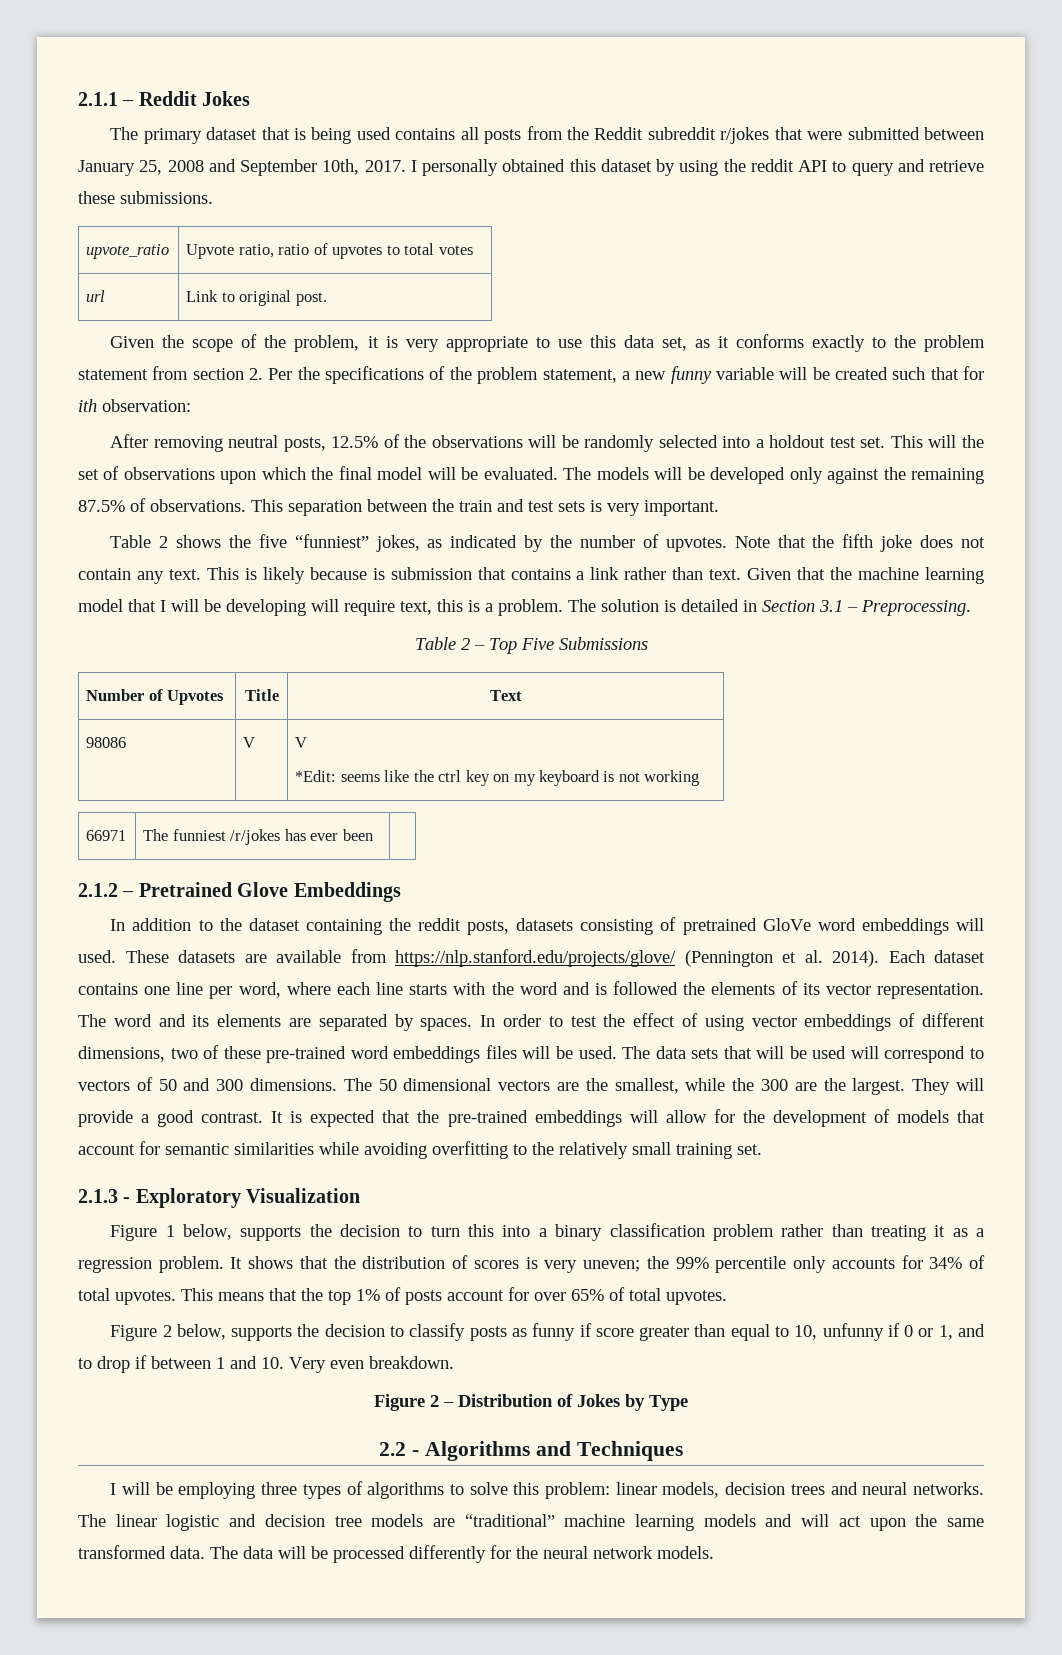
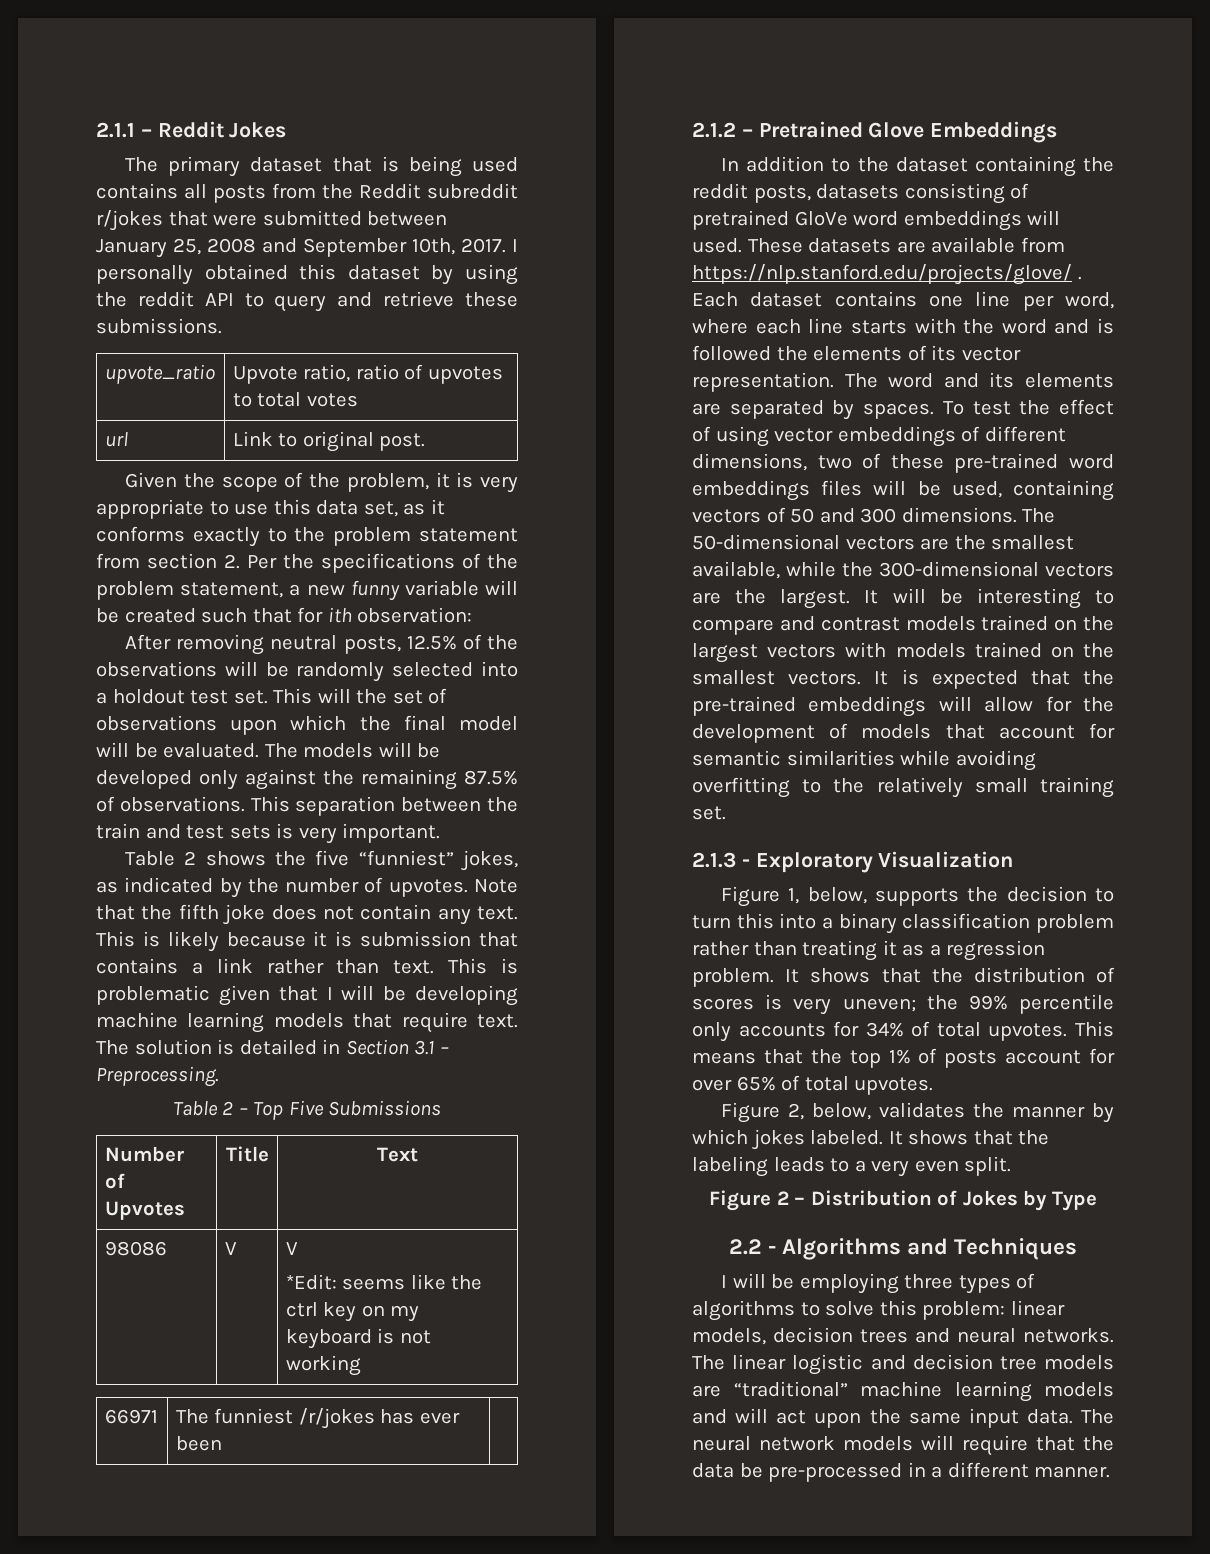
(367, 573) none -> [313,931,328,947] it
[747,567,985,584] [78,599,123,612] Given that the machine learning model -> [448,958,518,974] [96,985,270,1006] This is problematic given
[311,599,563,616] will require text, this is a problem. -> [96,1012,519,1033] machine learning models that require text.
[684,950,879,967] (Pennington et al. 2014). -> [1077,276,1082,280] .
[480,1014,563,1027] In order to -> [942,401,964,415] To
[578,1046,984,1063] used. The data sets that will be used will correspond to -> [951,480,1114,501] used, containing
[378,1078,984,1095] [78,1110,264,1127] 50 dimensional vectors are the smallest, while the 300 are the largest. They will provide a good contrast. -> [692,534,1075,550] [692,561,1114,579] [692,588,1114,609] [692,615,1114,635] [692,642,1114,663] [692,670,862,685] 50-dimensional vectors are the smallest available, while the 300-dimensional vectors are the largest. It will be interesting to compare and contrast models trained on the largest vectors with models trained on the smallest vectors.
[165,1225,175,1237] 1 -> [788,888,800,904] 1,
[162,1323,985,1341] [78,1355,454,1373] 2 below, supports the decision to classify posts as funny if score greater than equal to 10, unfunny if 0 or 1, and to drop if between 1 and 10. Very even breakdown. -> [788,1102,1114,1123] [692,1129,1050,1150] [692,1156,1012,1177] 2, below, validates the manner by which jokes labeled. It shows that the labeling leads to a very even split.
[78,1545,166,1559] transformed -> [968,1408,1019,1428] input
[243,1545,714,1563] data will be processed differently for the neural network models. -> [692,1435,1114,1456] [692,1462,1111,1482] neural network models will require that the data be pre-processed in a different manner.

